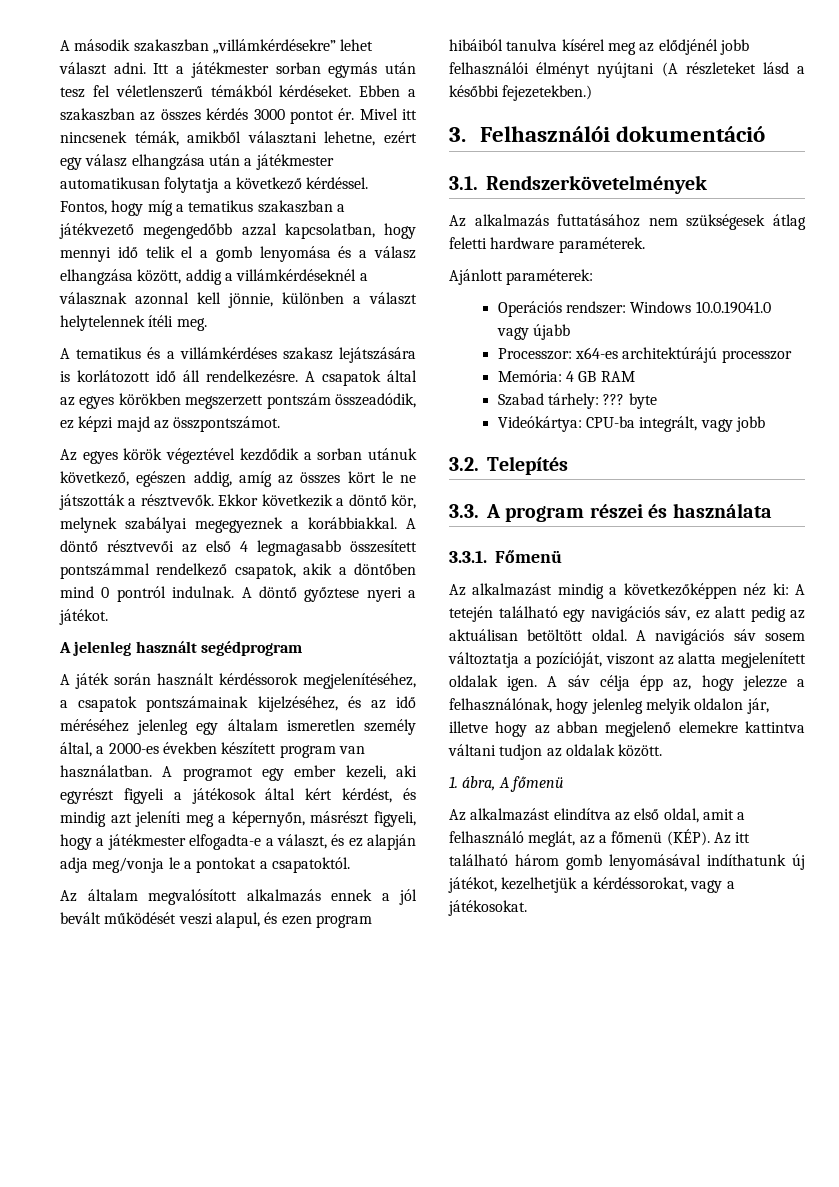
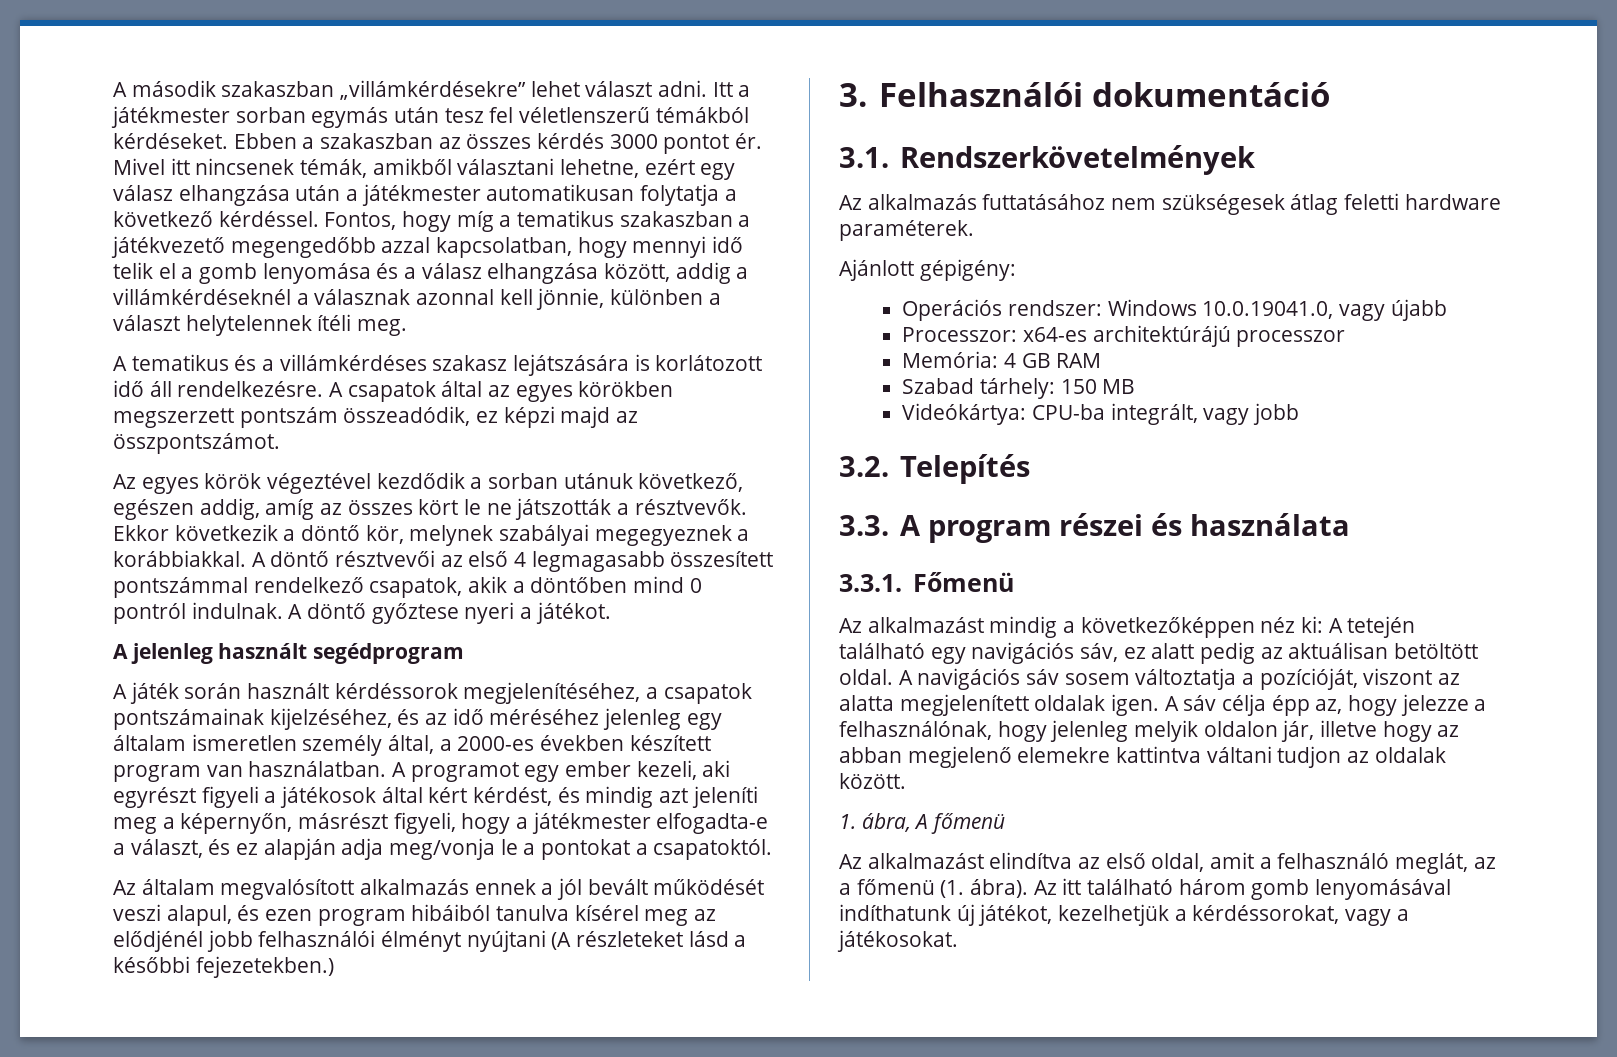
[506,269,594,285] paraméterek: -> [919,259,1016,281] gépigény:
[695,301,771,314] 10.0.19041.0 -> [1202,301,1334,319] 10.0.19041.0,
[603,393,657,409] ??? byte -> [1060,379,1136,394] 150 MB
[666,829,710,846] (KÉP). -> [940,879,1029,898] (1. ábra).

